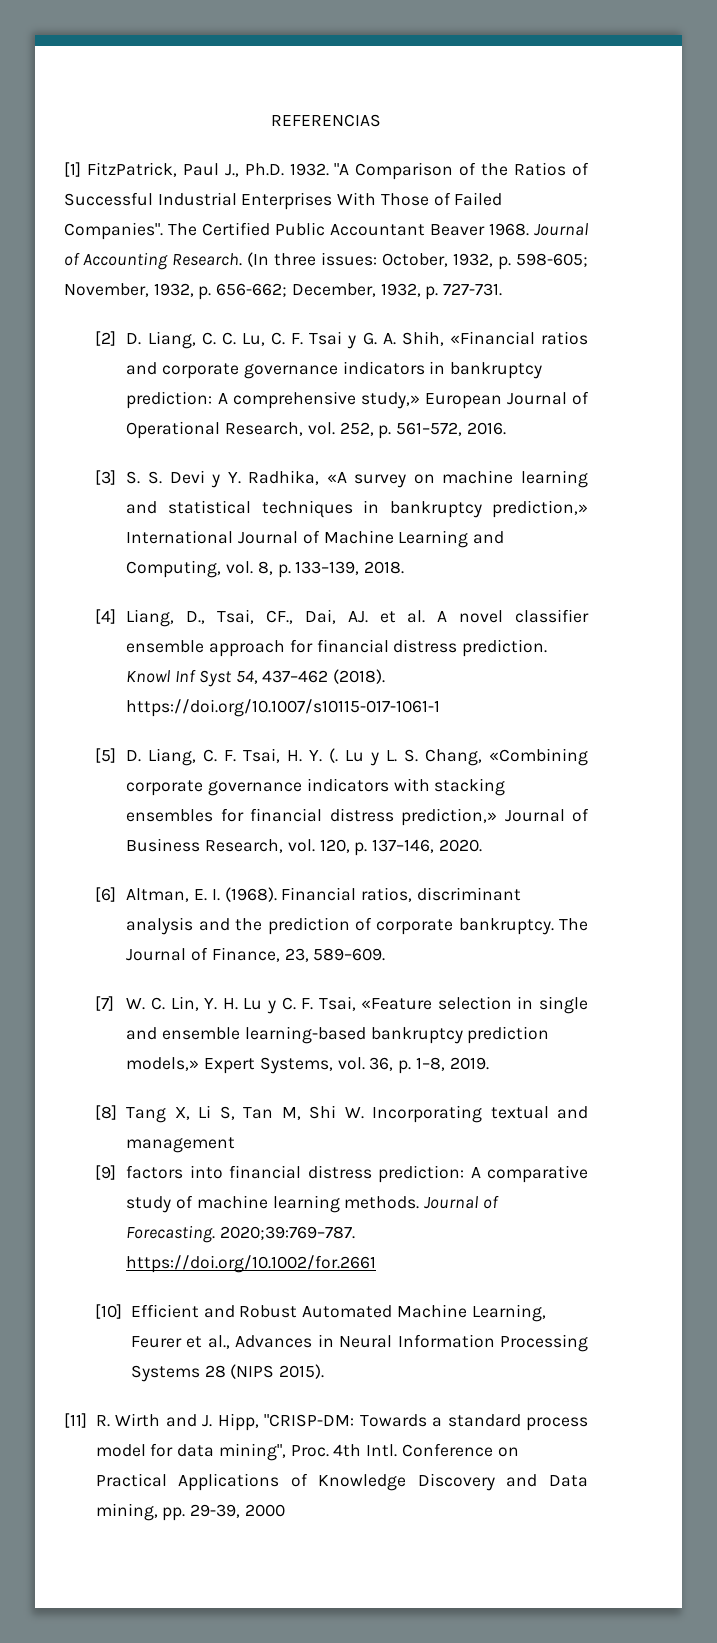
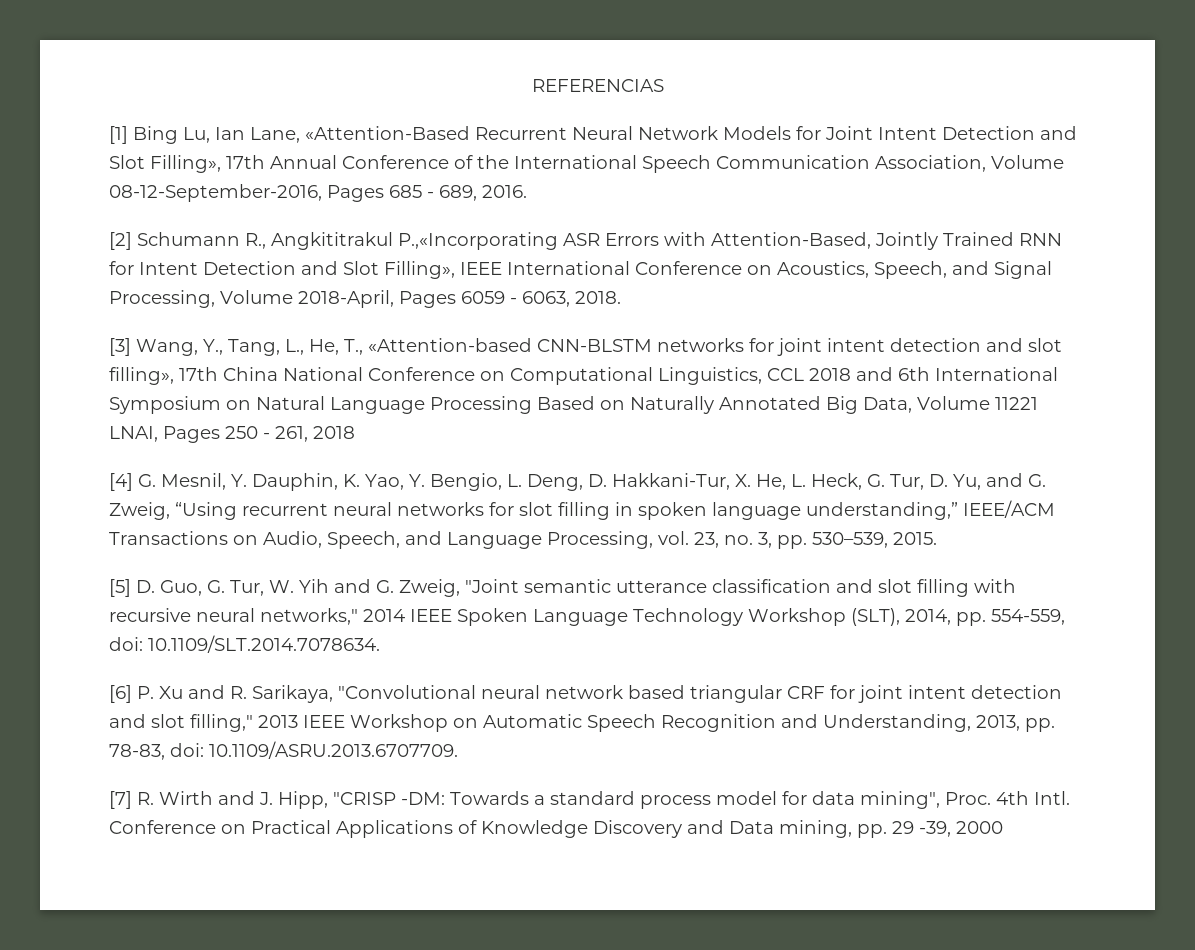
[86,162,590,180] [64,192,503,210] [64,222,588,240] [64,252,588,270] [64,283,503,300] [95,331,589,349] [126,361,543,379] [126,391,590,409] [126,421,506,439] [95,470,588,488] [126,500,588,518] [126,530,505,548] [126,560,405,578] [95,609,590,627] [126,639,548,657] [126,669,386,687] [126,699,441,717] [95,748,588,766] [126,778,506,796] [126,808,589,826] [126,838,482,856] [95,887,521,902] [126,917,588,935] [126,947,386,962] [95,996,588,1014] [126,1026,550,1044] [126,1057,489,1074] [95,1105,588,1123] [126,1137,236,1153] [95,1165,588,1183] [126,1195,499,1213] [126,1225,356,1243] [126,1255,377,1273] [95,1304,546,1322] [130,1334,588,1352] [130,1364,325,1382] [64,1413,87,1428] FitzPatrick, Paul J., Ph.D. 1932. "A Comparison of the Ratios of Successful Industrial Enterprises With Those of Failed Companies". The Certified Public Accountant Beaver 1968. Journal of Accounting Research. (In three issues: October, 1932, p. 598-605; November, 1932, p. 656-662; December, 1932, p. 727-731. // [2] D. Liang, C. C. Lu, C. F. Tsai y G. A. Shih, «Financial ratios and corporate governance indicators in bankruptcy prediction: A comprehensive study,» European Journal of Operational Research, vol. 252, p. 561–572, 2016. // [3] S. S. Devi y Y. Radhika, «A survey on machine learning and statistical techniques in bankruptcy prediction,» International Journal of Machine Learning and Computing, vol. 8, p. 133–139, 2018. // [4] Liang, D., Tsai, CF., Dai, AJ. et al. A novel classifier ensemble approach for financial distress prediction. Knowl Inf Syst 54, 437–462 (2018). https://doi.org/10.1007/s10115-017-1061-1 // [5] D. Liang, C. F. Tsai, H. Y. (. Lu y L. S. Chang, «Combining corporate governance indicators with stacking ensembles for financial distress prediction,» Journal of Business Research, vol. 120, p. 137–146, 2020. // [6] Altman, E. I. (1968). Financial ratios, discriminant analysis and the prediction of corporate bankruptcy. The Journal of Finance, 23, 589–609. // [7] W. C. Lin, Y. H. Lu y C. F. Tsai, «Feature selection in single and ensemble learning-based bankruptcy prediction models,» Expert Systems, vol. 36, p. 1–8, 2019. // [8] Tang X, Li S, Tan M, Shi W. Incorporating textual and management // [9] factors into financial distress prediction: A comparative study of machine learning methods. Journal of Forecasting. 2020;39:769–787. https://doi.org/10.1002/for.2661 // [10] Efficient and Robust Automated Machine Learning, Feurer et al., Advances in Neural Information Processing Systems 28 (NIPS 2015). // [11] -> [133,126,1077,144] [109,155,1064,173] [109,184,527,202] [109,232,1062,250] [109,261,1052,279] [109,290,621,308] [109,338,1062,356] [109,367,1058,385] [109,396,1038,414] [109,426,355,443] [109,473,1046,491] [109,500,1055,520] [109,531,937,549] [109,579,1016,597] [109,608,1065,626] [109,635,380,653] [109,685,1062,703] [109,714,1055,732] [109,741,458,760] [109,791,132,809] Bing Lu, Ian Lane, «Attention-Based Recurrent Neural Network Models for Joint Intent Detection and Slot Filling», 17th Annual Conference of the International Speech Communication Association, Volume 08-12-September-2016, Pages 685 - 689, 2016. // [2] Schumann R., Angkititrakul P.,«Incorporating ASR Errors with Attention-Based, Jointly Trained RNN for Intent Detection and Slot Filling», IEEE International Conference on Acoustics, Speech, and Signal Processing, Volume 2018-April, Pages 6059 - 6063, 2018. // [3] Wang, Y., Tang, L., He, T., «Attention-based CNN-BLSTM networks for joint intent detection and slot filling», 17th China National Conference on Computational Linguistics, CCL 2018 and 6th International Symposium on Natural Language Processing Based on Naturally Annotated Big Data, Volume 11221 LNAI, Pages 250 - 261, 2018 // [4] G. Mesnil, Y. Dauphin, K. Yao, Y. Bengio, L. Deng, D. Hakkani-Tur, X. He, L. Heck, G. Tur, D. Yu, and G. Zweig, “Using recurrent neural networks for slot filling in spoken language understanding,” IEEE/ACM Transactions on Audio, Speech, and Language Processing, vol. 23, no. 3, pp. 530–539, 2015. // [5] D. Guo, G. Tur, W. Yih and G. Zweig, "Joint semantic utterance classification and slot filling with recursive neural networks," 2014 IEEE Spoken Language Technology Workshop (SLT), 2014, pp. 554-559, doi: 10.1109/SLT.2014.7078634. // [6] P. Xu and R. Sarikaya, "Convolutional neural network based triangular CRF for joint intent detection and slot filling," 2013 IEEE Workshop on Automatic Speech Recognition and Understanding, 2013, pp. 78-83, doi: 10.1109/ASRU.2013.6707709. // [7]
[264,1414,355,1427] "CRISP-DM: -> [333,792,445,805] "CRISP -DM:
[190,1504,241,1518] 29-39, -> [892,821,951,837] 29 -39,

